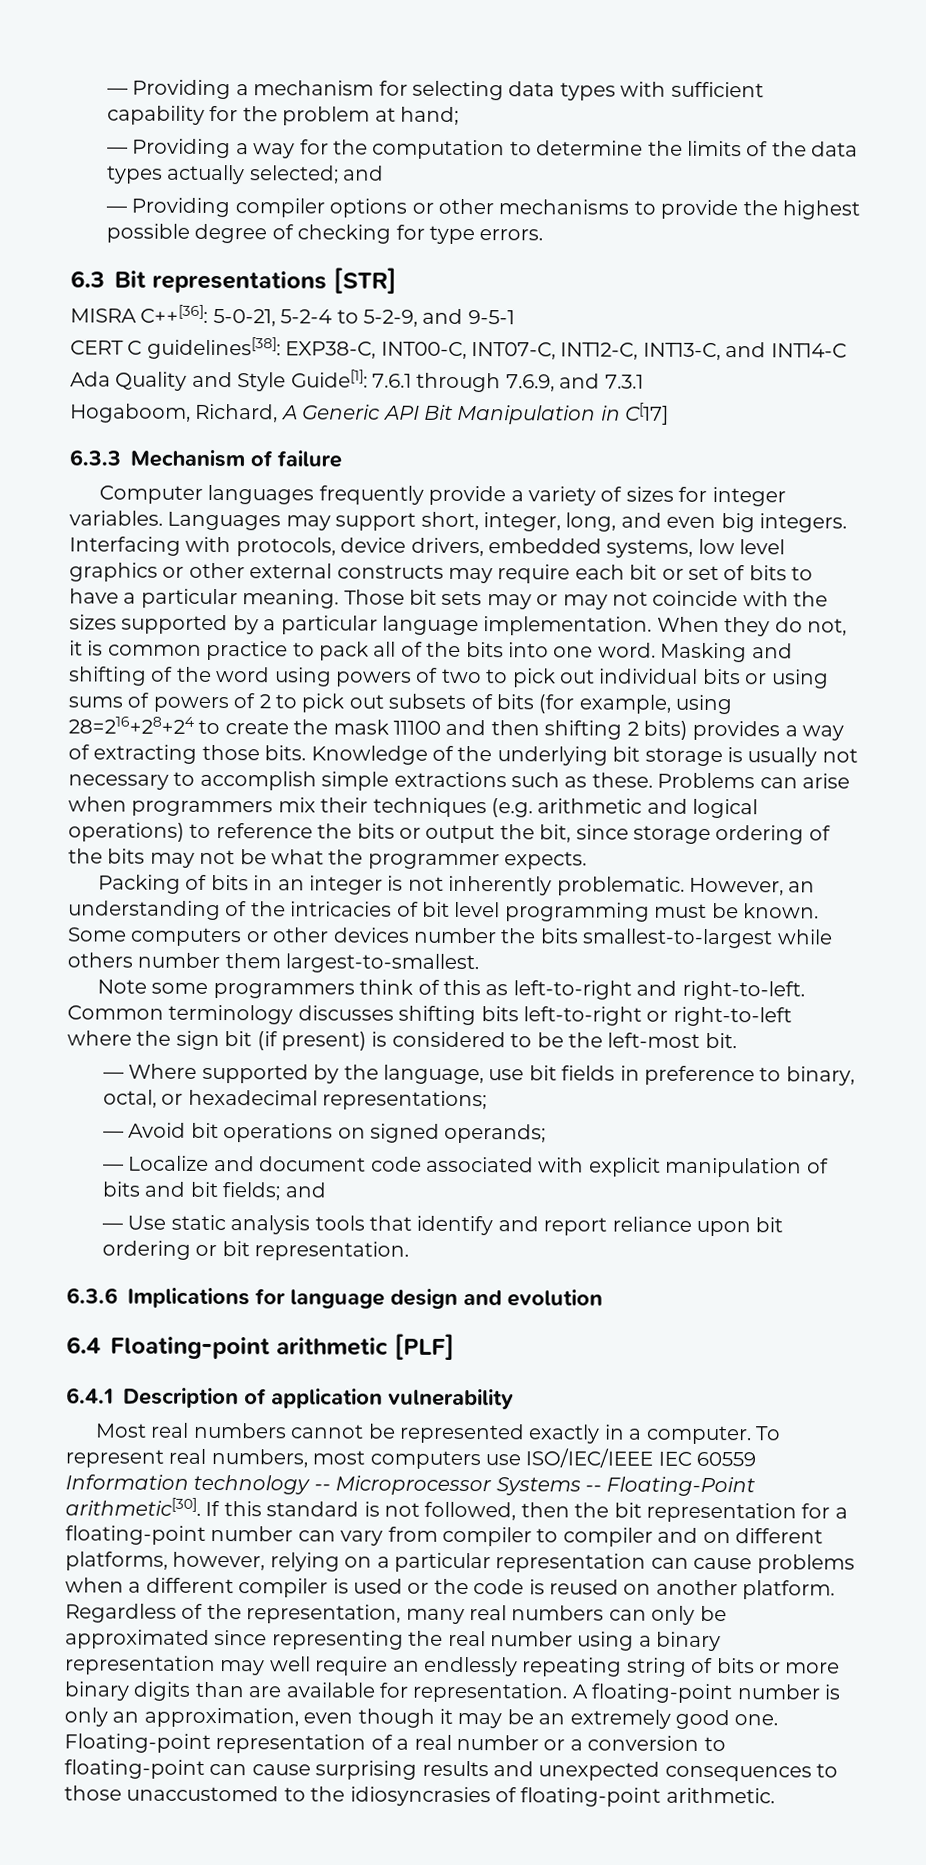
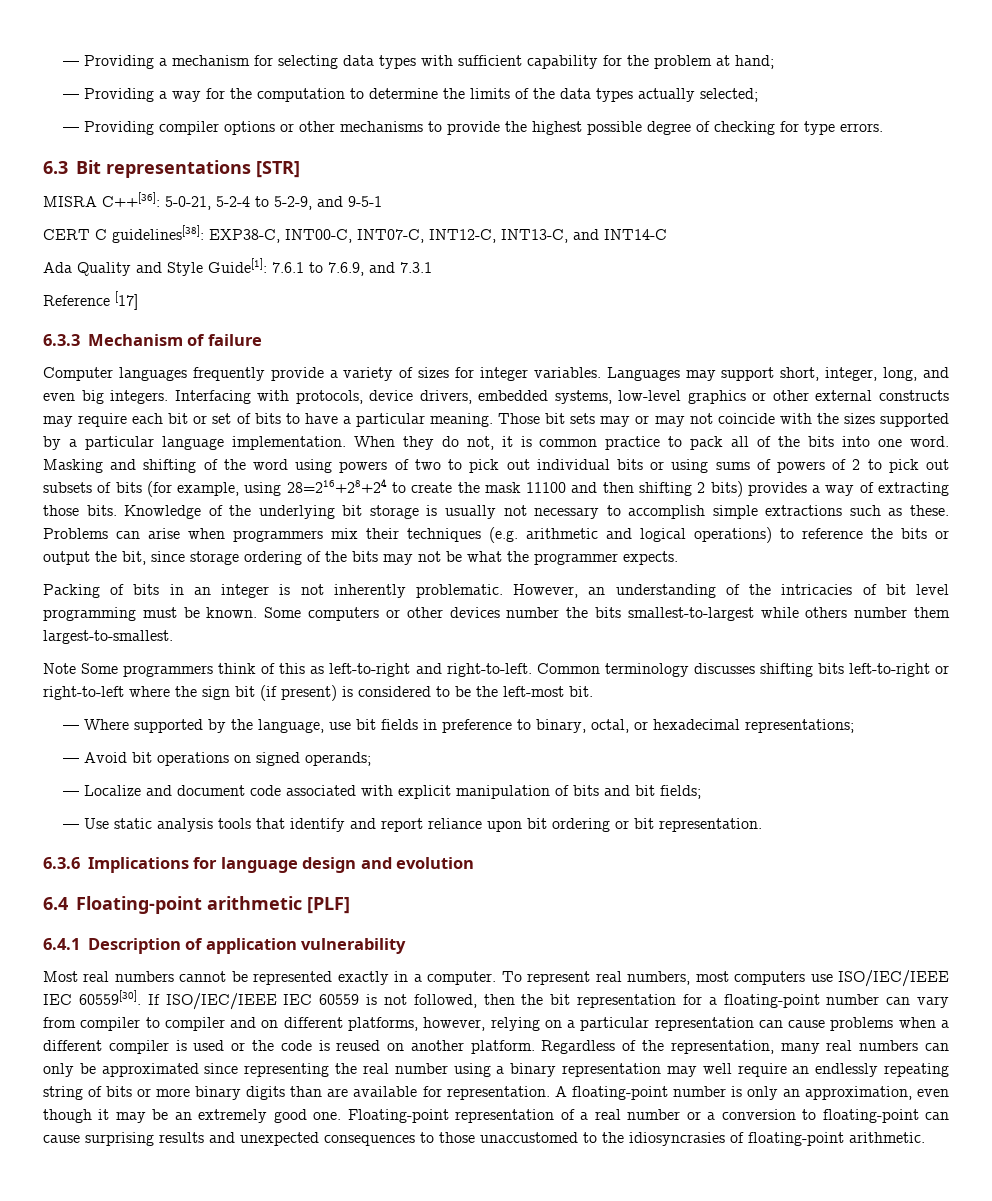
[343,165,385,181] and -> (759, 95) none
[416,372,502,393] through -> [309,262,323,273] to
[70,402,670,425] Hogaboom, Richard, A Generic API Bit Manipulation in C[17] -> [43,291,138,310] Reference [17]
[697,538,786,555] low level -> [618,390,682,401] low-level
[151,982,209,994] some -> [81,663,119,674] Some
[284,1182,326,1198] and -> (702, 792) none
[696,1451,757,1467] [65,1474,756,1497] [65,1497,360,1517] 60559 Information technology -- Microprocessor Systems -- Floating-Point arithmetic[30]. If this standard -> [78,990,360,1010] 60559[30]. If ISO/IEC/IEEE IEC 60559

